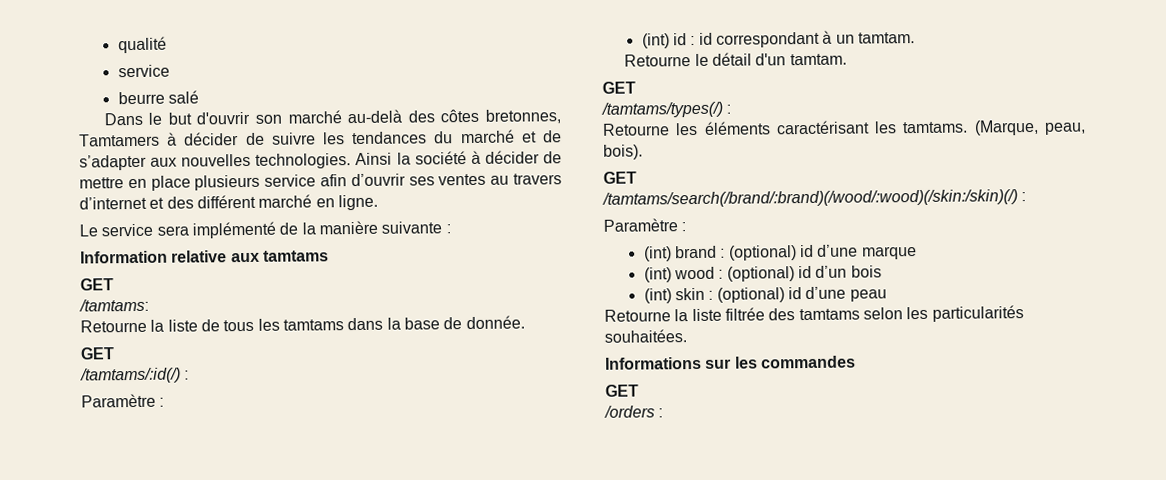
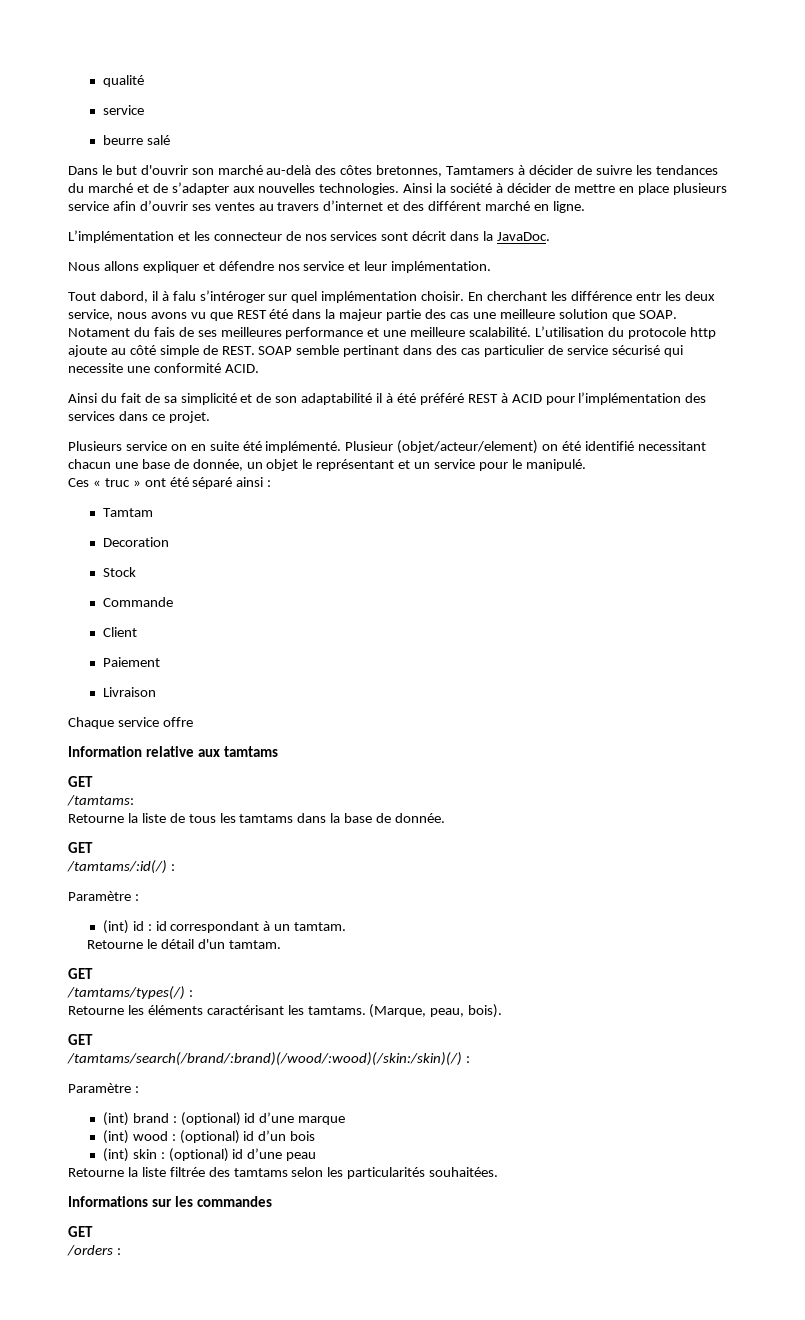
[79,220,451,239] Le service sera implémenté de la manière suivante : -> [68,230,551,243] [68,261,492,273] [68,290,715,303] [68,309,677,321] [68,326,716,339] [68,345,683,357] [68,363,259,373] [68,392,707,405] [68,411,210,423] [68,440,706,454] [68,459,586,471] [68,477,272,489] [102,508,153,517] [102,537,169,547] [102,567,136,577] [102,597,173,607] [102,627,137,637] [102,657,160,667] [102,687,156,697] [68,717,193,729] L’implémentation et les connecteur de nos services sont décrit dans la JavaDoc. // Nous allons expliquer et défendre nos service et leur implémentation. // Tout dabord, il à falu s’intéroger sur quel implémentation choisir. En cherchant les différence entr les deux service, nous avons vu que REST été dans la majeur partie des cas une meilleure solution que SOAP. Notament du fais de ses meilleures performance et une meilleure scalabilité. L’utilisation du protocole http ajoute au côté simple de REST. SOAP semble pertinant dans des cas particulier de service sécurisé qui necessite une conformité ACID. // Ainsi du fait de sa simplicité et de son adaptabilité il à été préféré REST à ACID pour l’implémentation des services dans ce projet. // Plusieurs service on en suite été implémenté. Plusieur (objet/acteur/element) on été identifié necessitant chacun une base de donnée, un objet le représentant et un service pour le manipulé. // Ces « truc » ont été séparé ainsi : // Tamtam // Decoration // Stock // Commande // Client // Paiement // Livraison // Chaque service offre

